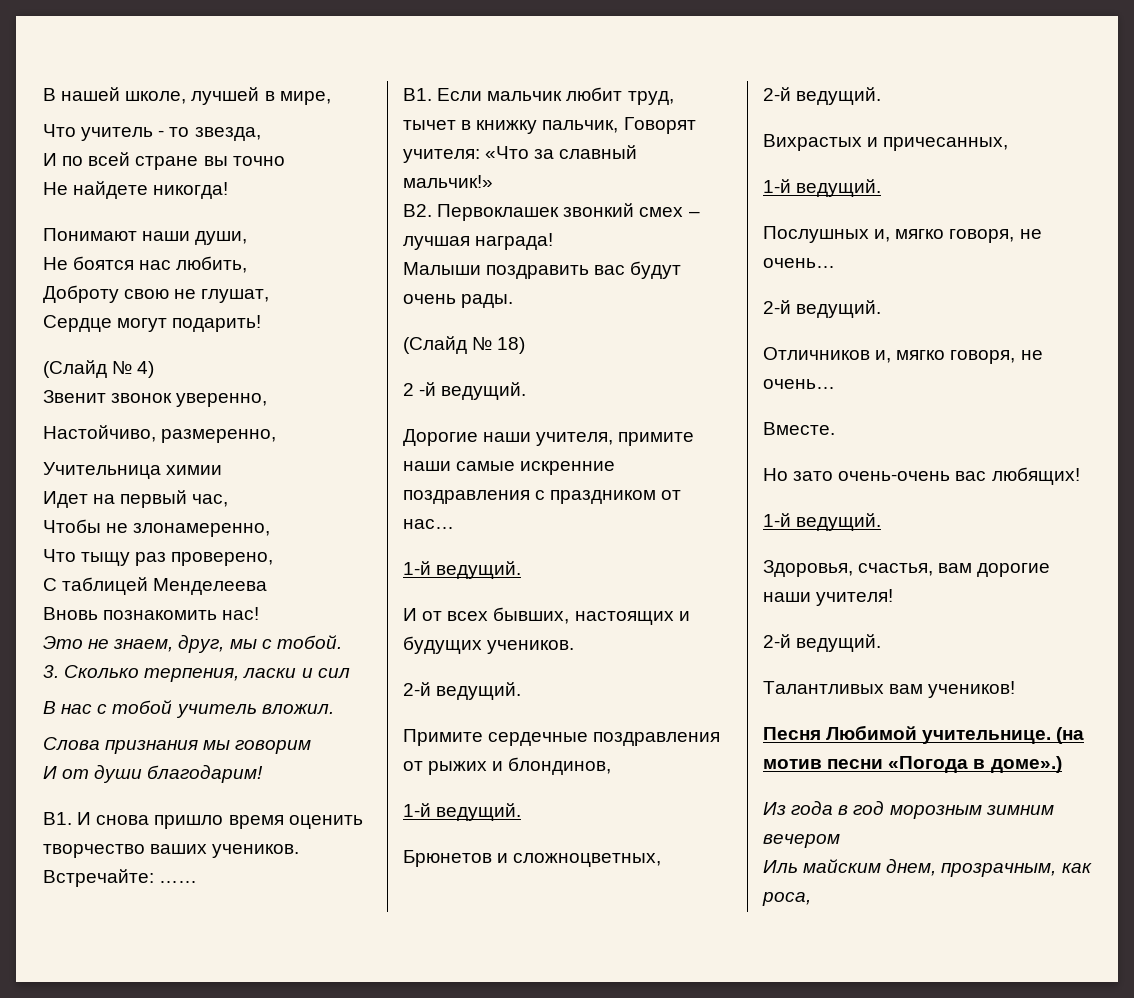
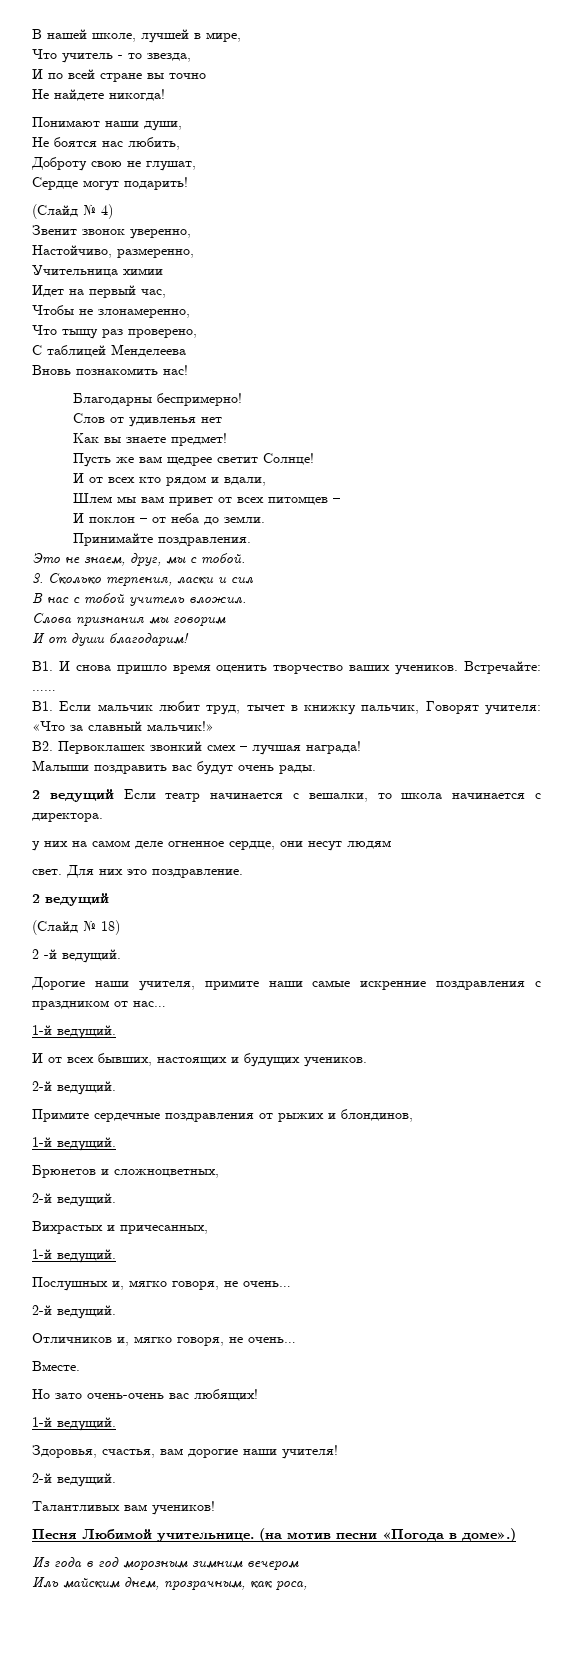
(260, 613) none -> [73,393,243,406] [73,413,223,427] [73,433,228,446] [73,453,315,467] [73,473,267,486] [73,493,341,506] [73,513,266,525] [73,533,252,546] // Благодарны беспримерно! // Слов от удивленья нет // Как вы знаете предмет! // Пусть же вам щедрее светит Солнце! // И от всех кто рядом и вдали, // Шлем мы вам привет от всех питомцев – // И поклон – от неба до земли. // Принимайте поздравления.
(514, 301) none -> [32,789,541,802] [32,813,103,822] [32,840,391,851] [32,865,243,878] [32,893,109,906] // 2 ведущий Если театр начинается с вешалки, то школа начинается с директора. // у них на самом деле огненное сердце, они несут людям // свет. Для них это поздравление. // 2 ведущий

